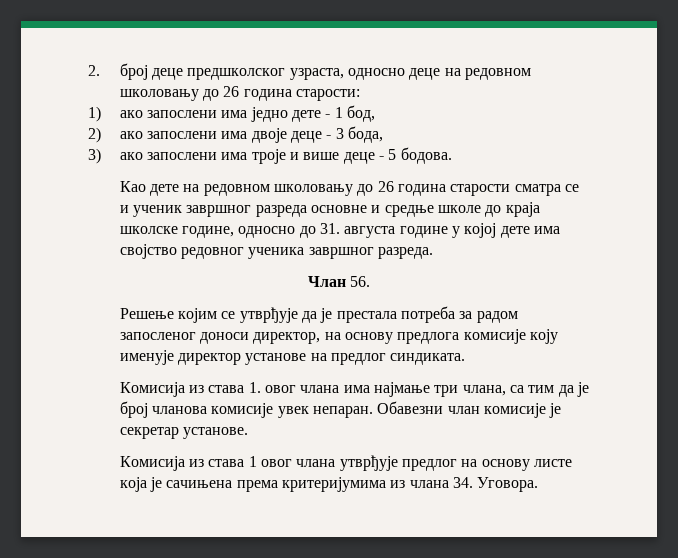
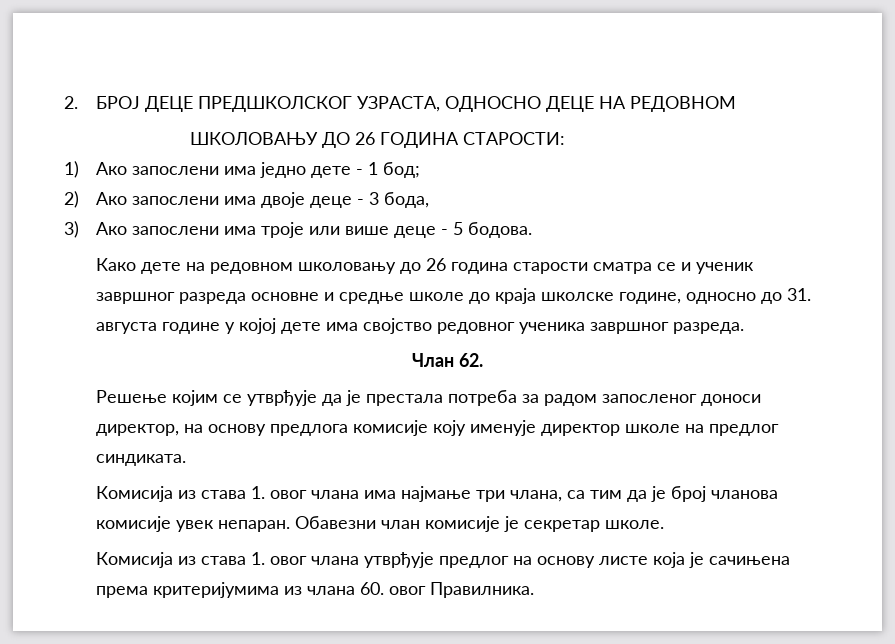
[119,63,531,80] [119,86,361,101] броj деце предшколског узраста, односно деце на редовном школовању до 26 година старости: -> [95,96,736,112] [190,132,566,148] БРОЈ ДЕЦЕ ПРЕДШКОЛСКОГ УЗРАСТА, ОДНОСНО ДЕЦЕ НА РЕДОВНОМ // ШКОЛОВАЊУ ДО 26 ГОДИНА СТАРОСТИ:
[119,110,143,118] ако -> [95,162,127,175] Ако
[346,105,375,122] бод, -> [382,162,420,178] бод;
[119,131,143,139] ако -> [95,192,127,205] Ако
[119,152,143,160] ако -> [95,222,127,235] Ако
[290,152,300,160] и -> [308,226,340,235] или
[119,181,146,192] Као -> [95,258,136,271] Како
[350,276,371,287] 56. -> [459,353,483,367] 62.
[245,353,307,365] установе -> [624,424,680,433] школе
[183,427,249,439] [119,456,257,471] установе. // Комисиjа из става 1 -> [604,520,664,529] [95,552,265,568] школе. // Комисија из става 1.
[452,477,539,492] 34. Уговора. -> [359,582,534,598] 60. овог Правилника.

